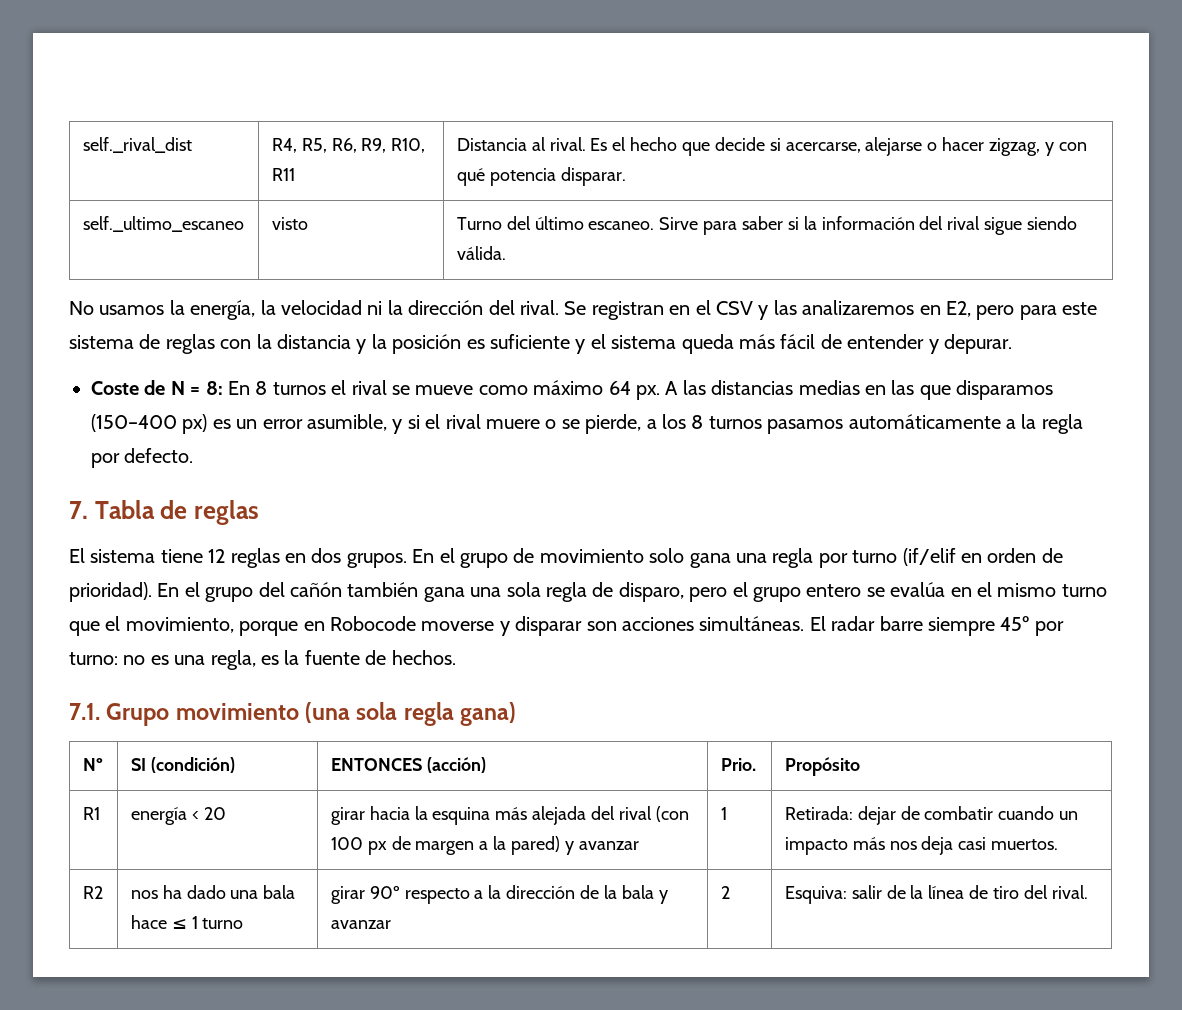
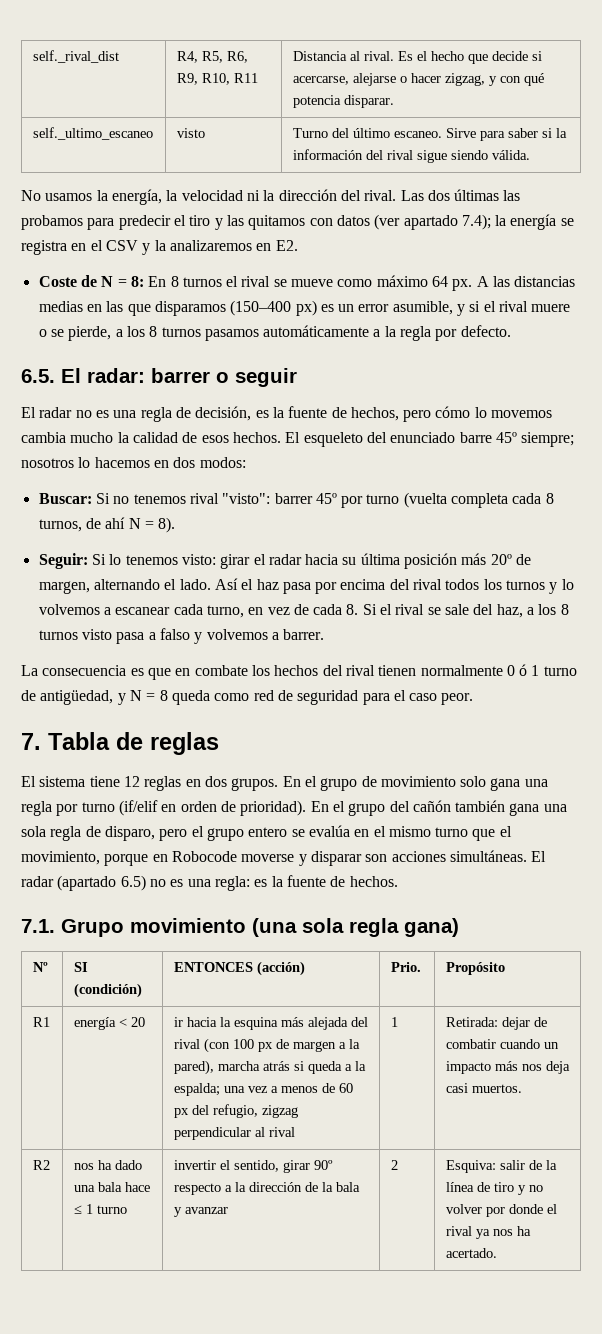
[564,301,664,320] Se registran -> [400,189,521,201] [21,214,574,230] [21,240,67,255] Las dos últimas las probamos para predecir el tiro y las quitamos con datos (ver apartado 7.4); la energía se registra
[773,300,797,315] las -> [154,240,166,251] la
[945,301,1098,320] [69,334,1012,354] E2, pero para este sistema de reglas con la distancia y la posición es suficiente y el sistema queda más fácil de entender y depurar. -> [275,240,298,251] E2.
(194, 455) none -> [21,368,297,387] [21,406,553,422] [21,432,575,447] [21,457,246,468] [38,492,554,508] [38,517,176,533] [38,553,532,569] [38,578,574,594] [38,604,569,618] [38,628,325,644] [21,664,577,680] [21,690,474,705] // 6.5. El radar: barrer o seguir // El radar no es una regla de decisión, es la fuente de hechos, pero cómo lo movemos cambia mucho la calidad de esos hechos. El esqueleto del enunciado barre 45º siempre; nosotros lo hacemos en dos modos: // Buscar: Si no tenemos rival "visto": barrer 45º por turno (vuelta completa cada 8 turnos, de ahí N = 8). // Seguir: Si lo tenemos visto: girar el radar hacia su última posición más 20º de margen, alternando el lado. Así el haz pasa por encima del rival todos los turnos y lo volvemos a escanear cada turno, en vez de cada 8. Si el rival se sale del haz, a los 8 turnos visto pasa a falso y volvemos a barrer. // La consecuencia es que en combate los hechos del rival tienen normalmente 0 ó 1 turno de antigüedad, y N = 8 queda como red de seguridad para el caso peor.
[879,616,1064,636] [69,650,256,670] barre siempre 45º por turno: no es una regla, -> [57,875,250,891] (apartado 6.5) no es una regla:
[330,807,365,825] girar -> [173,1017,183,1027] ir
[511,836,639,855] pared) y avanzar -> [173,1060,366,1075] [173,1083,353,1096] [173,1104,298,1118] [173,1127,295,1140] pared), marcha atrás si queda a la espalda; una vez a menos de 60 px del refugio, zigzag perpendicular al rival
(244, 923) none -> [173,1160,279,1172] invertir el sentido,
[1023,885,1088,899] del rival. -> [517,1185,543,1195] [445,1204,557,1217] [445,1226,531,1239] [445,1248,497,1258] y no volver por donde el rival ya nos ha acertado.

